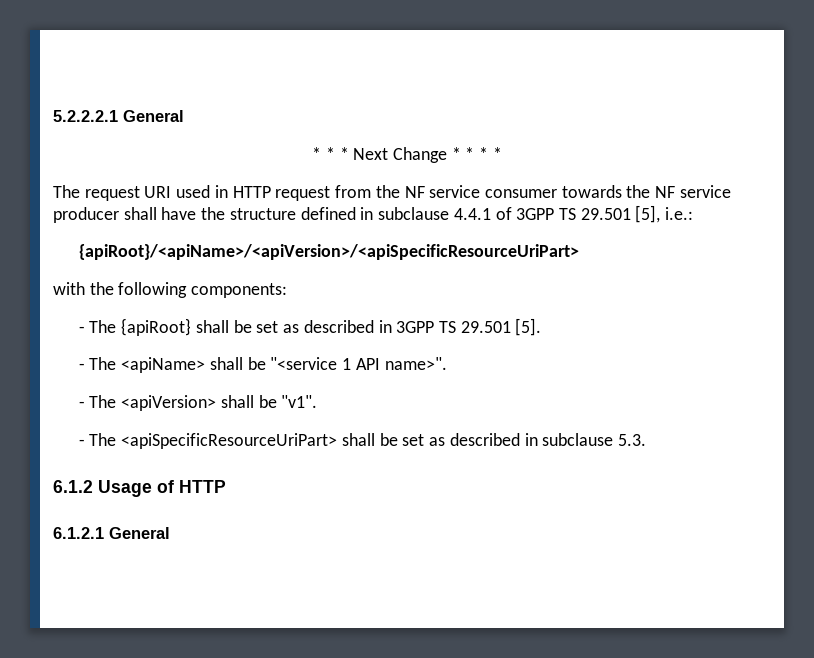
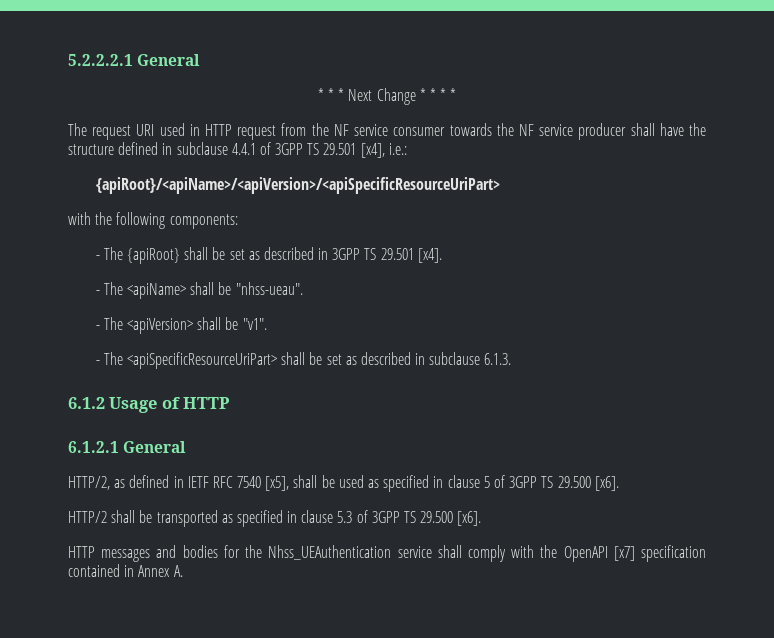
[635,205,661,223] [5], -> [360,143,385,158] [x4],
[515,318,542,336] [5]. -> [417,248,442,263] [x4].
[270,357,447,370] "<service 1 API name>". -> [235,282,303,295] "nhss-ueau".
[617,434,646,446] 5.3. -> [484,353,512,365] 6.1.3.
(170, 533) none -> [68,475,619,492] [68,510,482,527] [68,545,706,562] [68,564,183,577] // HTTP/2, as defined in IETF RFC 7540 [x5], shall be used as specified in clause 5 of 3GPP TS 29.500 [x6]. // HTTP/2 shall be transported as specified in clause 5.3 of 3GPP TS 29.500 [x6]. // HTTP messages and bodies for the Nhss_UEAuthentication service shall comply with the OpenAPI [x7] specification contained in Annex A.

